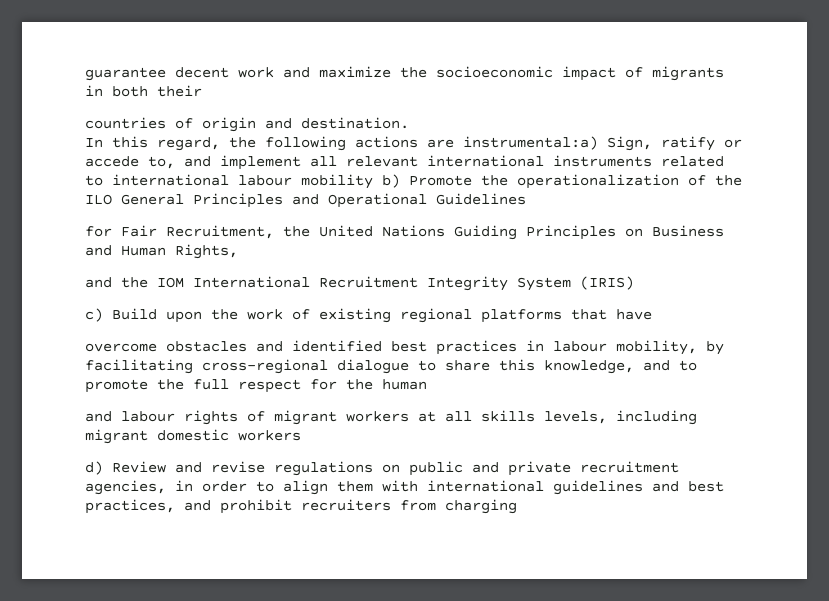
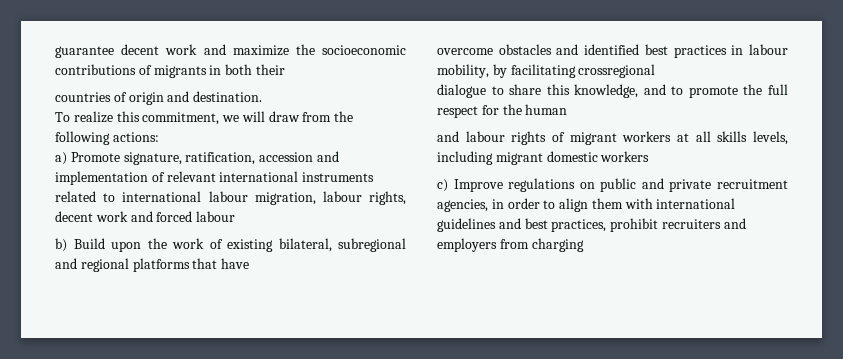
[562,66,616,81] impact -> [55,64,136,75] contributions
[85,136,742,151] [85,155,337,170] In this regard, the following actions are instrumental:a) Sign, ratify or accede to, and implement all -> [55,111,354,125] [55,131,159,145] [55,151,339,165] [55,171,165,185] To realize this commitment, we will draw from the following actions: // a) Promote signature, ratification, accession and implementation of
[301,174,742,189] [85,193,526,208] [85,225,724,240] [85,244,238,259] [85,276,634,291] [85,308,103,322] mobility b) Promote the operationalization of the ILO General Principles and Operational Guidelines // for Fair Recruitment, the United Nations Guiding Principles on Business and Human Rights, // and the IOM International Recruitment Integrity System (IRIS) // c) -> [254,191,406,205] [55,211,236,222] [55,238,67,252] migration, labour rights, decent work and forced labour // b)
(391, 315) none -> [278,238,406,252] [55,258,77,269] bilateral, subregional and
[202,359,328,374] cross-regional -> [578,64,656,78] crossregional //
[85,461,265,475] d) Review and revise -> [437,179,503,192] c) Improve
[184,500,211,511] and -> (607, 225) none
(391, 505) none -> [723,218,746,229] [437,238,497,252] and employers

